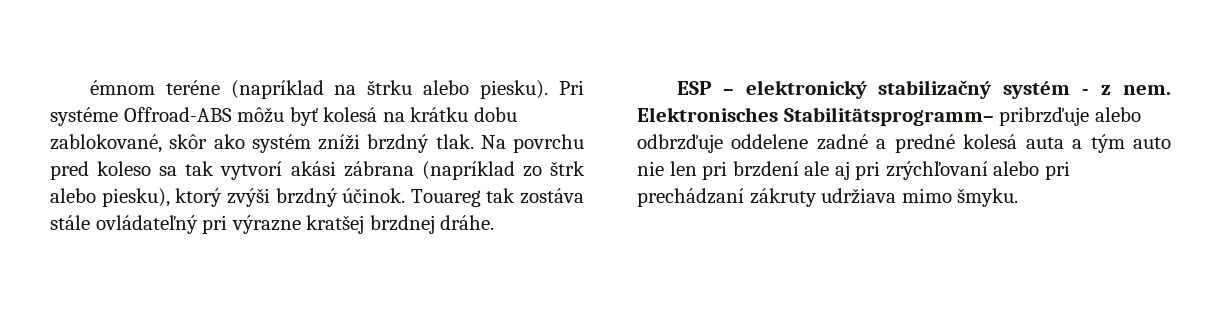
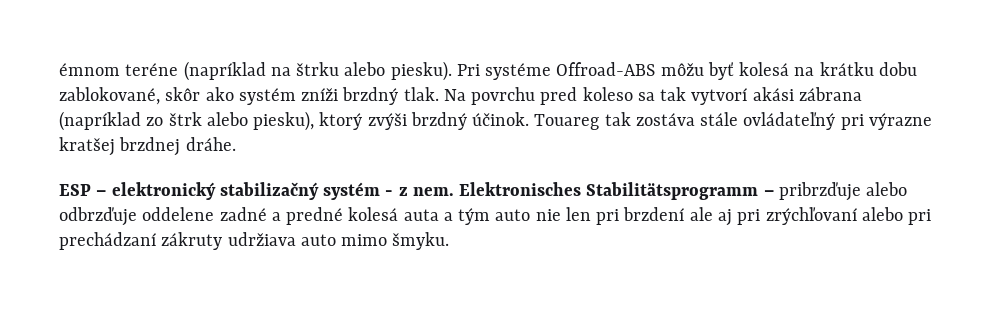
[783,107,994,126] Stabilitätsprogramm– -> [586,182,774,200] Stabilitätsprogramm –
(897, 196) none -> [300,234,336,246] auto

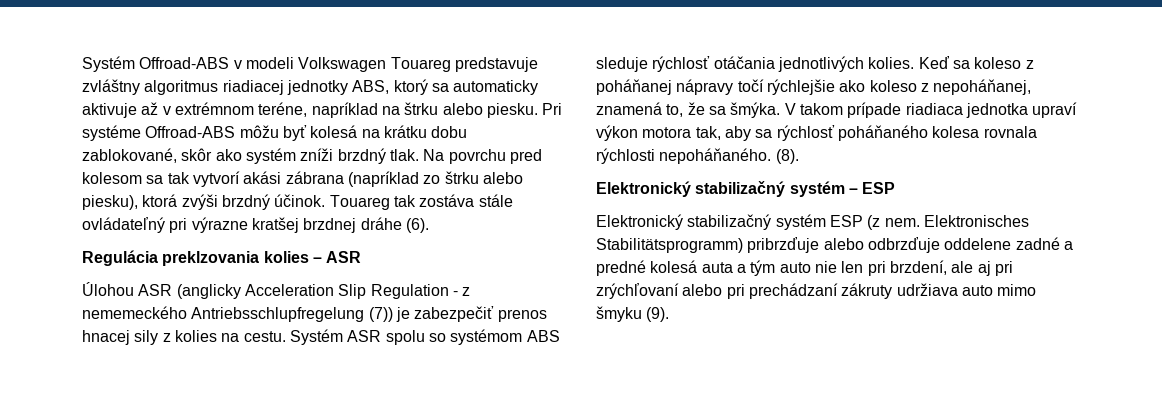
[59,61,266,81] émnom teréne (napríklad -> [82,56,538,72] [82,79,539,95] [82,102,378,118] Systém Offroad-ABS v modeli Volkswagen Touareg predstavuje zvláštny algoritmus riadiacej jednotky ABS, ktorý sa automaticky aktivuje až v extrémnom teréne, napríklad
[390,61,452,81] piesku). -> [486,103,538,118] piesku.
[582,87,633,101] koleso -> [82,172,142,184] kolesom
[168,112,202,126] štrk -> [444,171,479,184] štrku
[319,112,363,130] ktorý -> [142,194,178,207] ktorá
[185,137,236,151] [59,182,774,200] dráhe. // ESP – elektronický stabilizačný systém - z nem. Elektronisches Stabilitätsprogramm – -> [360,217,429,233] [82,250,362,266] [82,282,471,299] [82,306,547,322] [82,329,560,345] [596,56,1034,72] [596,79,1032,95] [596,102,1078,118] [596,125,1037,141] [596,148,799,164] [596,181,896,197] [596,214,1029,230] [596,238,743,253] dráhe (6). // Regulácia preklzovania kolies – ASR // Úlohou ASR (anglicky Acceleration Slip Regulation - z nememeckého Antriebsschlupfregelung (7)) je zabezpečiť prenos hnacej sily z kolies na cestu. Systém ASR spolu so systémom ABS sleduje rýchlosť otáčania jednotlivých kolies. Keď sa koleso z poháňanej nápravy točí rýchlejšie ako koleso z nepoháňanej, znamená to, že sa šmýka. V takom prípade riadiaca jednotka upraví výkon motora tak, aby sa rýchlosť poháňaného kolesa rovnala rýchlosti nepoháňaného. (8). // Elektronický stabilizačný systém – ESP // Elektronický stabilizačný systém ESP (z nem. Elektronisches Stabilitätsprogramm)
[623,207,685,221] brzdení -> [889,260,947,275] brzdení,
[392,232,450,250] šmyku. -> [596,306,670,322] šmyku (9).

